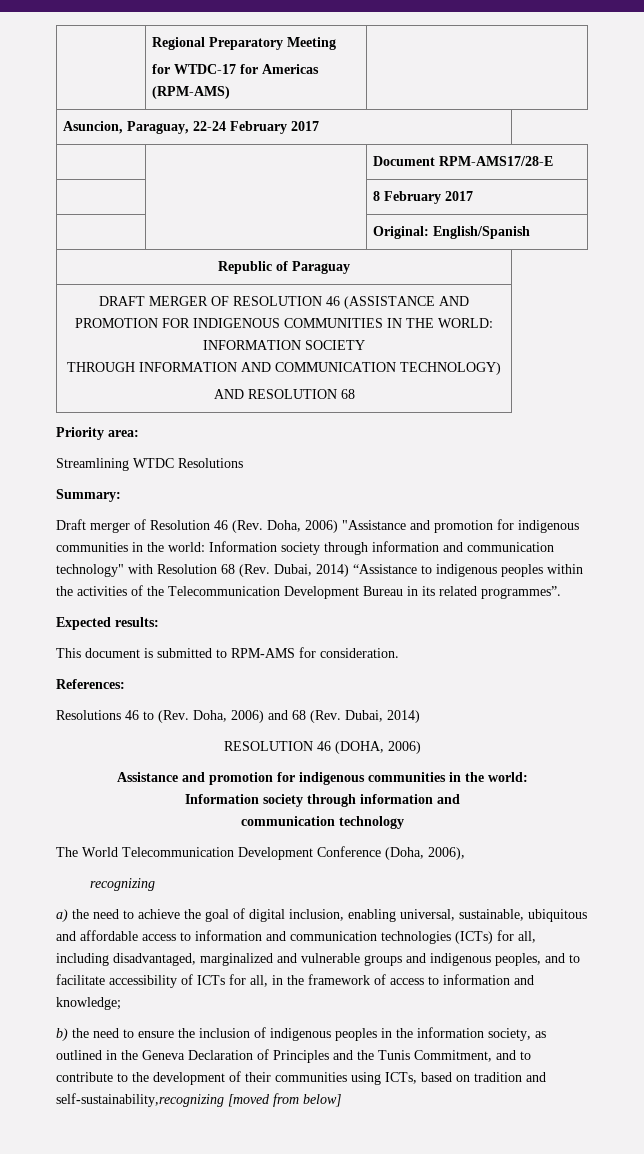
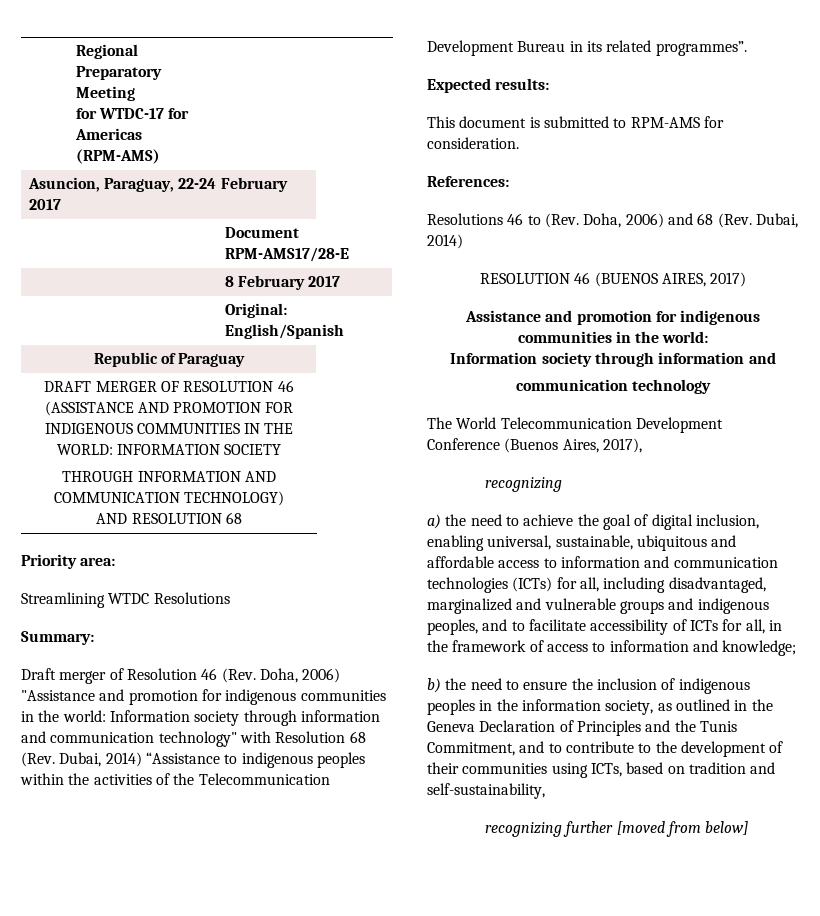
[334,741,421,754] (DOHA, 2006) -> [594,272,747,287] (BUENOS AIRES, 2017)
[385,847,465,860] (Doha, 2006), -> [504,438,642,453] (Buenos Aires, 2017),
[56,1093,224,1107] self-sustainability,recognizing -> [427,783,545,799] [485,821,614,837] self-sustainability, // recognizing further

